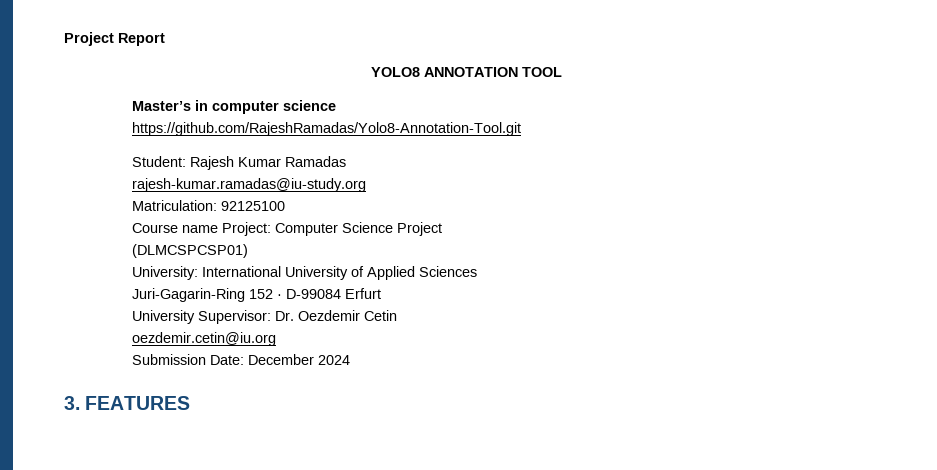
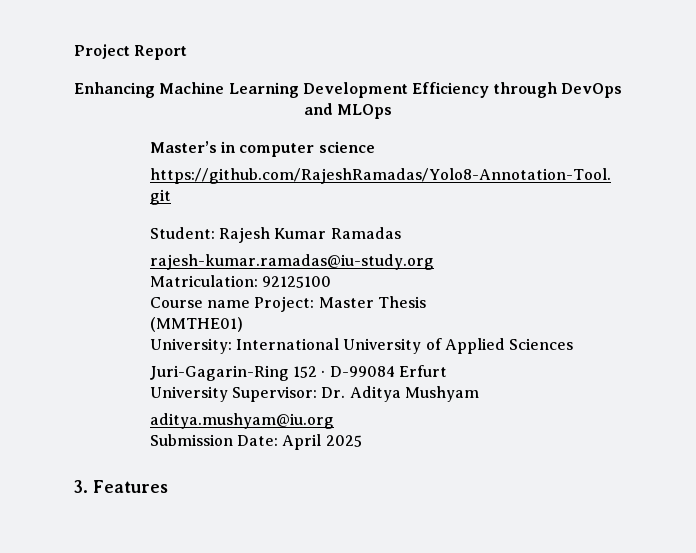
[370,67,562,77] YOLO8 ANNOTATION TOOL -> [74,82,622,98] [303,103,393,119] Enhancing Machine Learning Development Efficiency through DevOps and MLOps
[274,222,442,236] [131,244,248,258] Computer Science Project // (DLMCSPCSP01) -> [318,296,426,308] [149,317,243,332] Master Thesis // (MMTHE01)
[297,310,397,321] [131,332,276,346] Oezdemir Cetin // oezdemir.cetin@iu.org -> [349,386,479,402] [149,413,334,429] Aditya Mushyam // aditya.mushyam@iu.org
[247,354,350,365] December 2024 -> [282,434,362,450] April 2025
[85,396,191,410] FEATURES -> [92,480,168,493] Features

